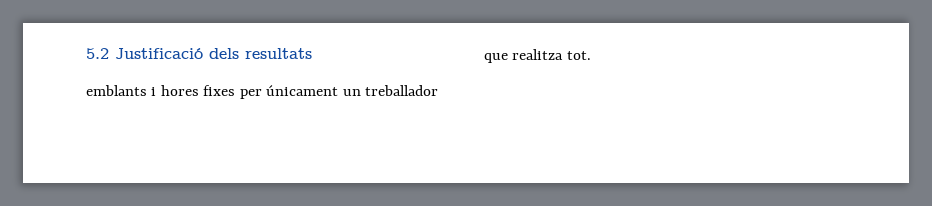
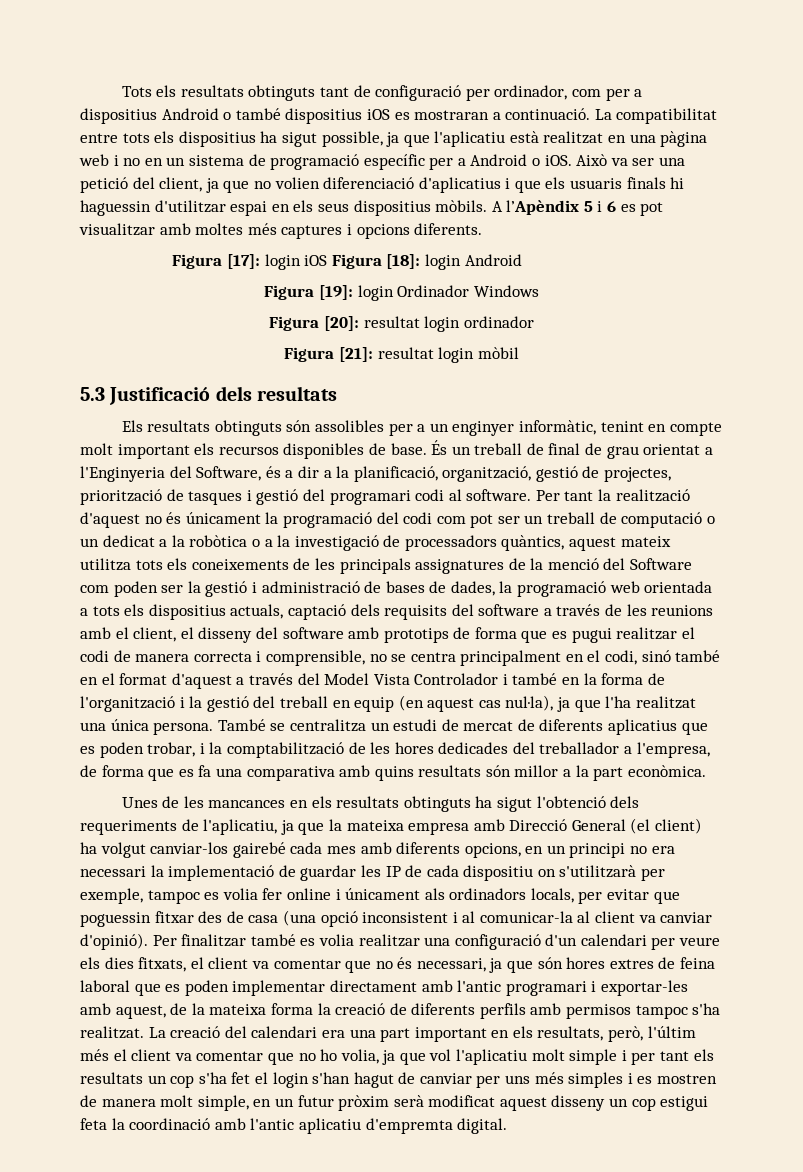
[86,48,312,59] [86,85,439,99] [484,49,591,63] 5.2 Justificació dels resultats // emblants i hores fixes per únicament un treballador que realitza tot. -> [121,85,643,101] [80,108,718,124] [80,131,708,147] [79,154,686,170] [80,177,685,193] [80,200,664,216] [79,223,483,239] [172,254,522,270] [264,285,539,301] [269,316,534,332] [284,347,519,363] [80,386,338,405] [121,420,722,436] [80,440,713,459] [80,466,672,482] [80,489,690,505] [80,512,715,528] [80,535,671,551] [80,558,693,574] [80,581,713,597] [80,604,714,620] [80,627,695,643] [80,650,721,666] [80,673,665,689] [80,695,696,712] [80,719,708,735] [80,742,710,758] [80,765,706,781] [121,796,640,812] [80,818,703,835] [80,842,675,858] [80,865,666,881] [80,888,680,904] [80,910,713,927] [80,933,721,950] [80,957,716,973] [80,980,688,996] [80,1003,721,1019] [80,1026,696,1042] [80,1049,714,1065] [80,1072,718,1088] [80,1095,709,1111] [80,1118,508,1134] Tots els resultats obtinguts tant de configuració per ordinador, com per a dispositius Android o també dispositius iOS es mostraran a continuació. La compatibilitat entre tots els dispositius ha sigut possible, ja que l'aplicatiu està realitzat en una pàgina web i no en un sistema de programació específic per a Android o iOS. Això va ser una petició del client, ja que no volien diferenciació d'aplicatius i que els usuaris finals hi haguessin d'utilitzar espai en els seus dispositius mòbils. A l’Apèndix 5 i 6 es pot visualitzar amb moltes més captures i opcions diferents. // Figura [17]: login iOS Figura [18]: login Android // Figura [19]: login Ordinador Windows // Figura [20]: resultat login ordinador // Figura [21]: resultat login mòbil // 5.3 Justificació dels resultats // Els resultats obtinguts són assolibles per a un enginyer informàtic, tenint en compte molt important els recursos disponibles de base. És un treball de final de grau orientat a l'Enginyeria del Software, és a dir a la planificació, organització, gestió de projectes, priorització de tasques i gestió del programari codi al software. Per tant la realització d'aquest no és únicament la programació del codi com pot ser un treball de computació o un dedicat a la robòtica o a la investigació de processadors quàntics, aquest mateix utilitza tots els coneixements de les principals assignatures de la menció del Software com poden ser la gestió i administració de bases de dades, la programació web orientada a tots els dispositius actuals, captació dels requisits del software a través de les reunions amb el client, el disseny del software amb prototips de forma que es pugui realitzar el codi de manera correcta i comprensible, no se centra principalment en el codi, sinó també en el format d'aquest a través del Model Vista Controlador i també en la forma de l'organització i la gestió del treball en equip (en aquest cas nul·la), ja que l'ha realitzat una única persona. També se centralitza un estudi de mercat de diferents aplicatius que es poden trobar, i la comptabilització de les hores dedicades del treballador a l'empresa, de forma que es fa una comparativa amb quins resultats són millor a la part econòmica. // Unes de les mancances en els resultats obtinguts ha sigut l'obtenció dels requeriments de l'aplicatiu, ja que la mateixa empresa amb Direcció General (el client) ha volgut canviar-los gairebé cada mes amb diferents opcions, en un principi no era necessari la implementació de guardar les IP de cada dispositiu on s'utilitzarà per exemple, tampoc es volia fer online i únicament als ordinadors locals, per evitar que poguessin fitxar des de casa (una opció inconsistent i al comunicar-la al client va canviar d'opinió). Per finalitzar també es volia realitzar una configuració d'un calendari per veure els dies fitxats, el client va comentar que no és necessari, ja que són hores extres de feina laboral que es poden implementar directament amb l'antic programari i exportar-les amb aquest, de la mateixa forma la creació de diferents perfils amb permisos tampoc s'ha realitzat. La creació del calendari era una part important en els resultats, però, l'últim més el client va comentar que no ho volia, ja que vol l'aplicatiu molt simple i per tant els resultats un cop s'ha fet el login s'han hagut de canviar per uns més simples i es mostren de manera molt simple, en un futur pròxim serà modificat aquest disseny un cop estigui feta la coordinació amb l'antic aplicatiu d'empremta digital.

